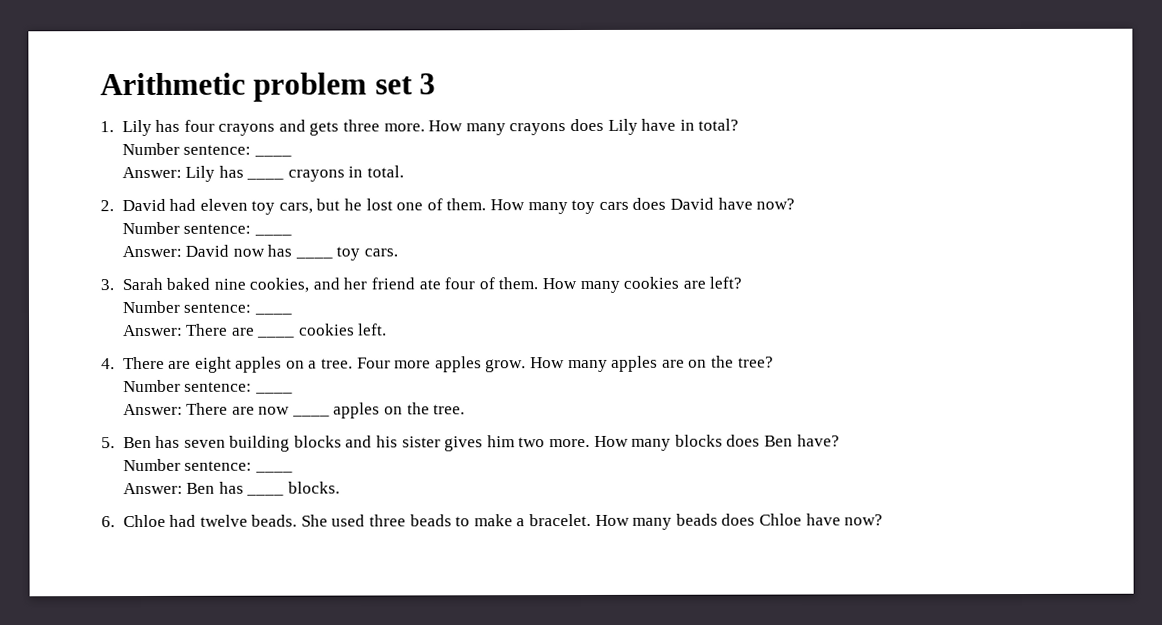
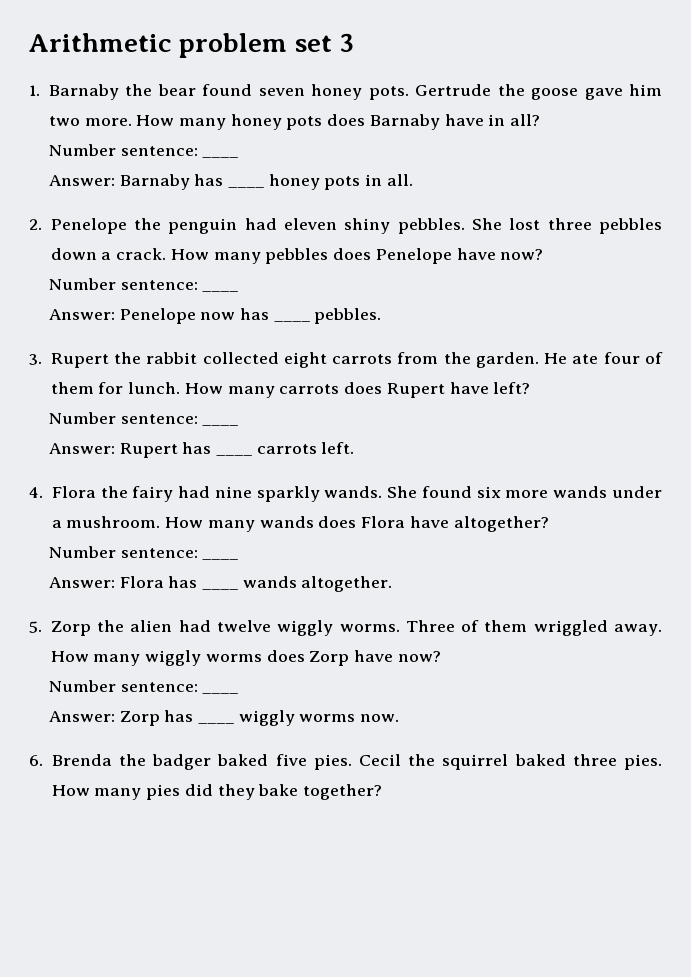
[121,118,638,137] Lily has four crayons and gets three more. How many crayons does Lily -> [48,84,663,100] [48,114,440,130] Barnaby the bear found seven honey pots. Gertrude the goose gave him two more. How many honey pots does Barnaby
[698,118,740,131] [121,142,292,157] [121,165,405,182] [100,197,796,215] [121,221,292,236] [121,244,230,258] total? // Number sentence: ____ // Answer: Lily has ____ crayons in total. // 2. David had eleven toy cars, but he lost one of them. How many toy cars does David have now? // Number sentence: ____ // Answer: David -> [510,114,541,126] [48,144,198,156] [202,156,239,158] [48,174,224,190] [227,174,413,190] [29,218,662,234] [50,248,544,264] [48,278,198,290] [202,290,239,292] [48,308,196,324] all? // Number sentence: ____ // Answer: Barnaby has ____ honey pots in all. // 2. Penelope the penguin had eleven shiny pebbles. She lost three pebbles down a crack. How many pebbles does Penelope have now? // Number sentence: ____ // Answer: Penelope
[336,246,399,261] toy cars. -> [314,308,382,324] pebbles.
[121,276,706,294] Sarah baked nine cookies, and her friend ate four of them. How many cookies are -> [50,352,664,368] [50,382,489,398] Rupert the rabbit collected eight carrots from the garden. He ate four of them for lunch. How many carrots does Rupert have
[186,323,388,338] [101,355,774,373] [122,379,293,394] [122,402,466,419] [101,434,840,452] [122,458,293,473] [122,481,340,496] [101,513,884,530] There are ____ cookies left. // 4. There are eight apples on a tree. Four more apples grow. How many apples are on the tree? // Number sentence: ____ // Answer: There are now ____ apples on the tree. // 5. Ben has seven building blocks and his sister gives him two more. How many blocks does Ben have? // Number sentence: ____ // Answer: Ben has ____ blocks. // 6. Chloe had twelve beads. She used three beads to make a bracelet. How many beads does Chloe have now? -> [119,442,212,458] [215,454,252,456] [256,442,355,454] [29,486,662,502] [51,516,549,532] [48,546,198,558] [202,558,239,560] [48,576,198,588] [201,588,238,590] [242,576,393,592] [29,620,662,636] [50,650,441,666] [48,680,198,692] [202,692,239,694] [48,710,194,726] [197,710,400,726] [29,754,662,770] [51,784,383,800] Rupert has ____ carrots left. // 4. Flora the fairy had nine sparkly wands. She found six more wands under a mushroom. How many wands does Flora have altogether? // Number sentence: ____ // Answer: Flora has ____ wands altogether. // 5. Zorp the alien had twelve wiggly worms. Three of them wriggled away. How many wiggly worms does Zorp have now? // Number sentence: ____ // Answer: Zorp has ____ wiggly worms now. // 6. Brenda the badger baked five pies. Cecil the squirrel baked three pies. How many pies did they bake together?

